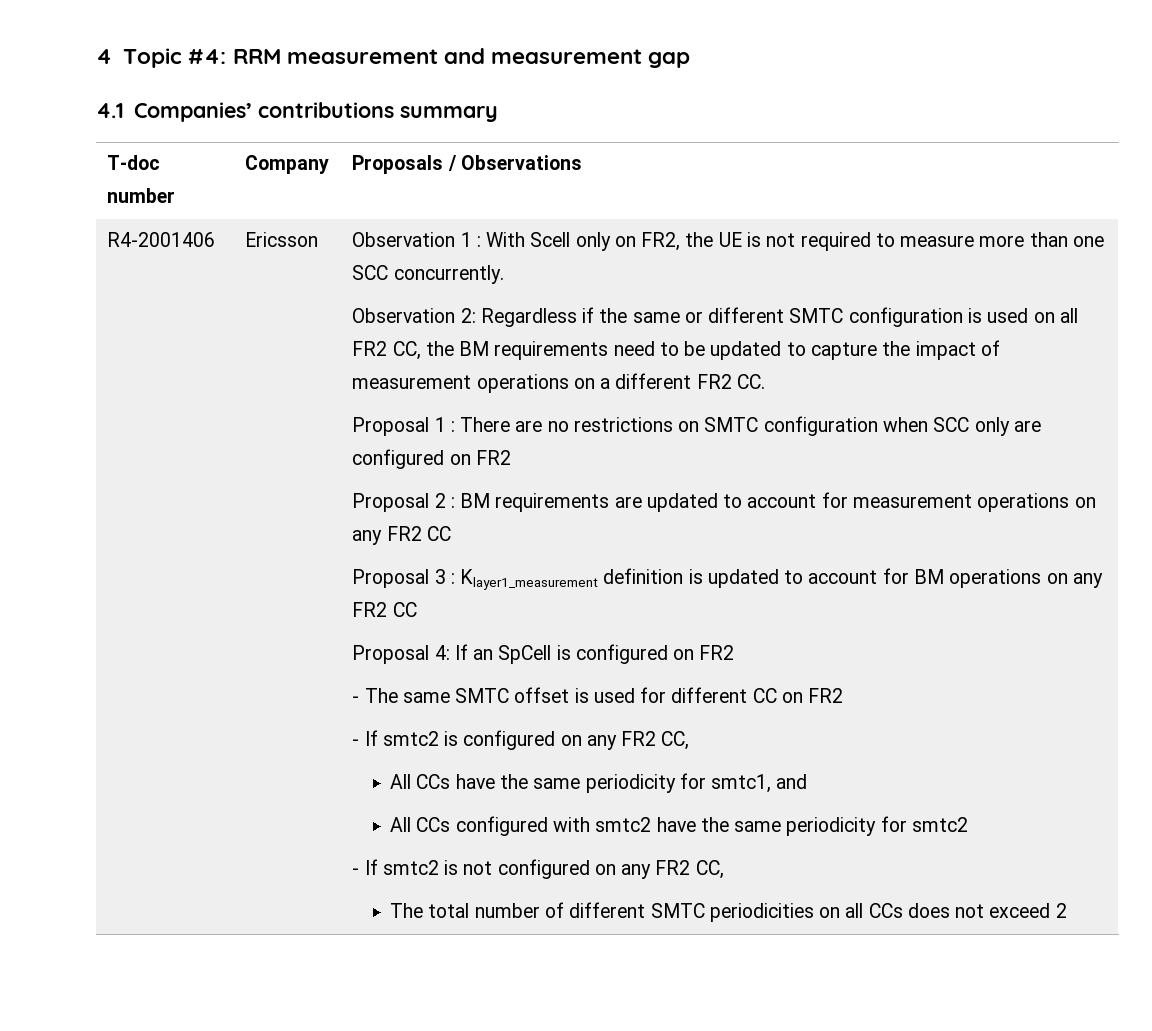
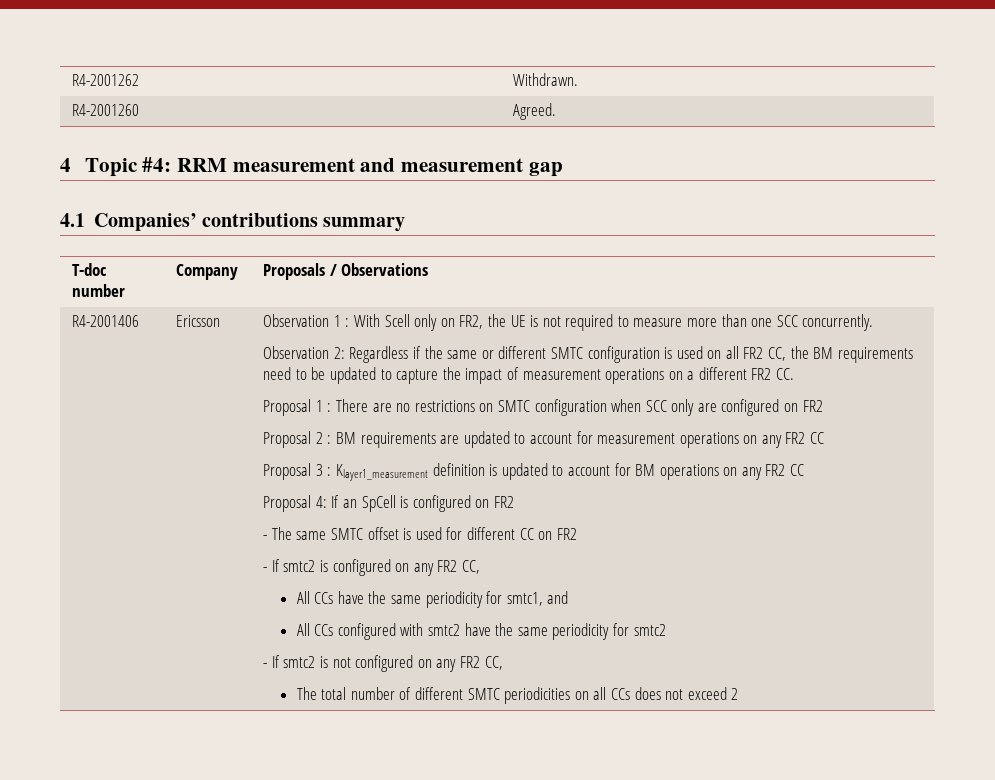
(96, 56) none -> [72,74,140,86] [513,73,579,86] [72,104,140,116] [513,103,557,120] R4-2001262 | Withdrawn. // R4-2001260 | Agreed. //

